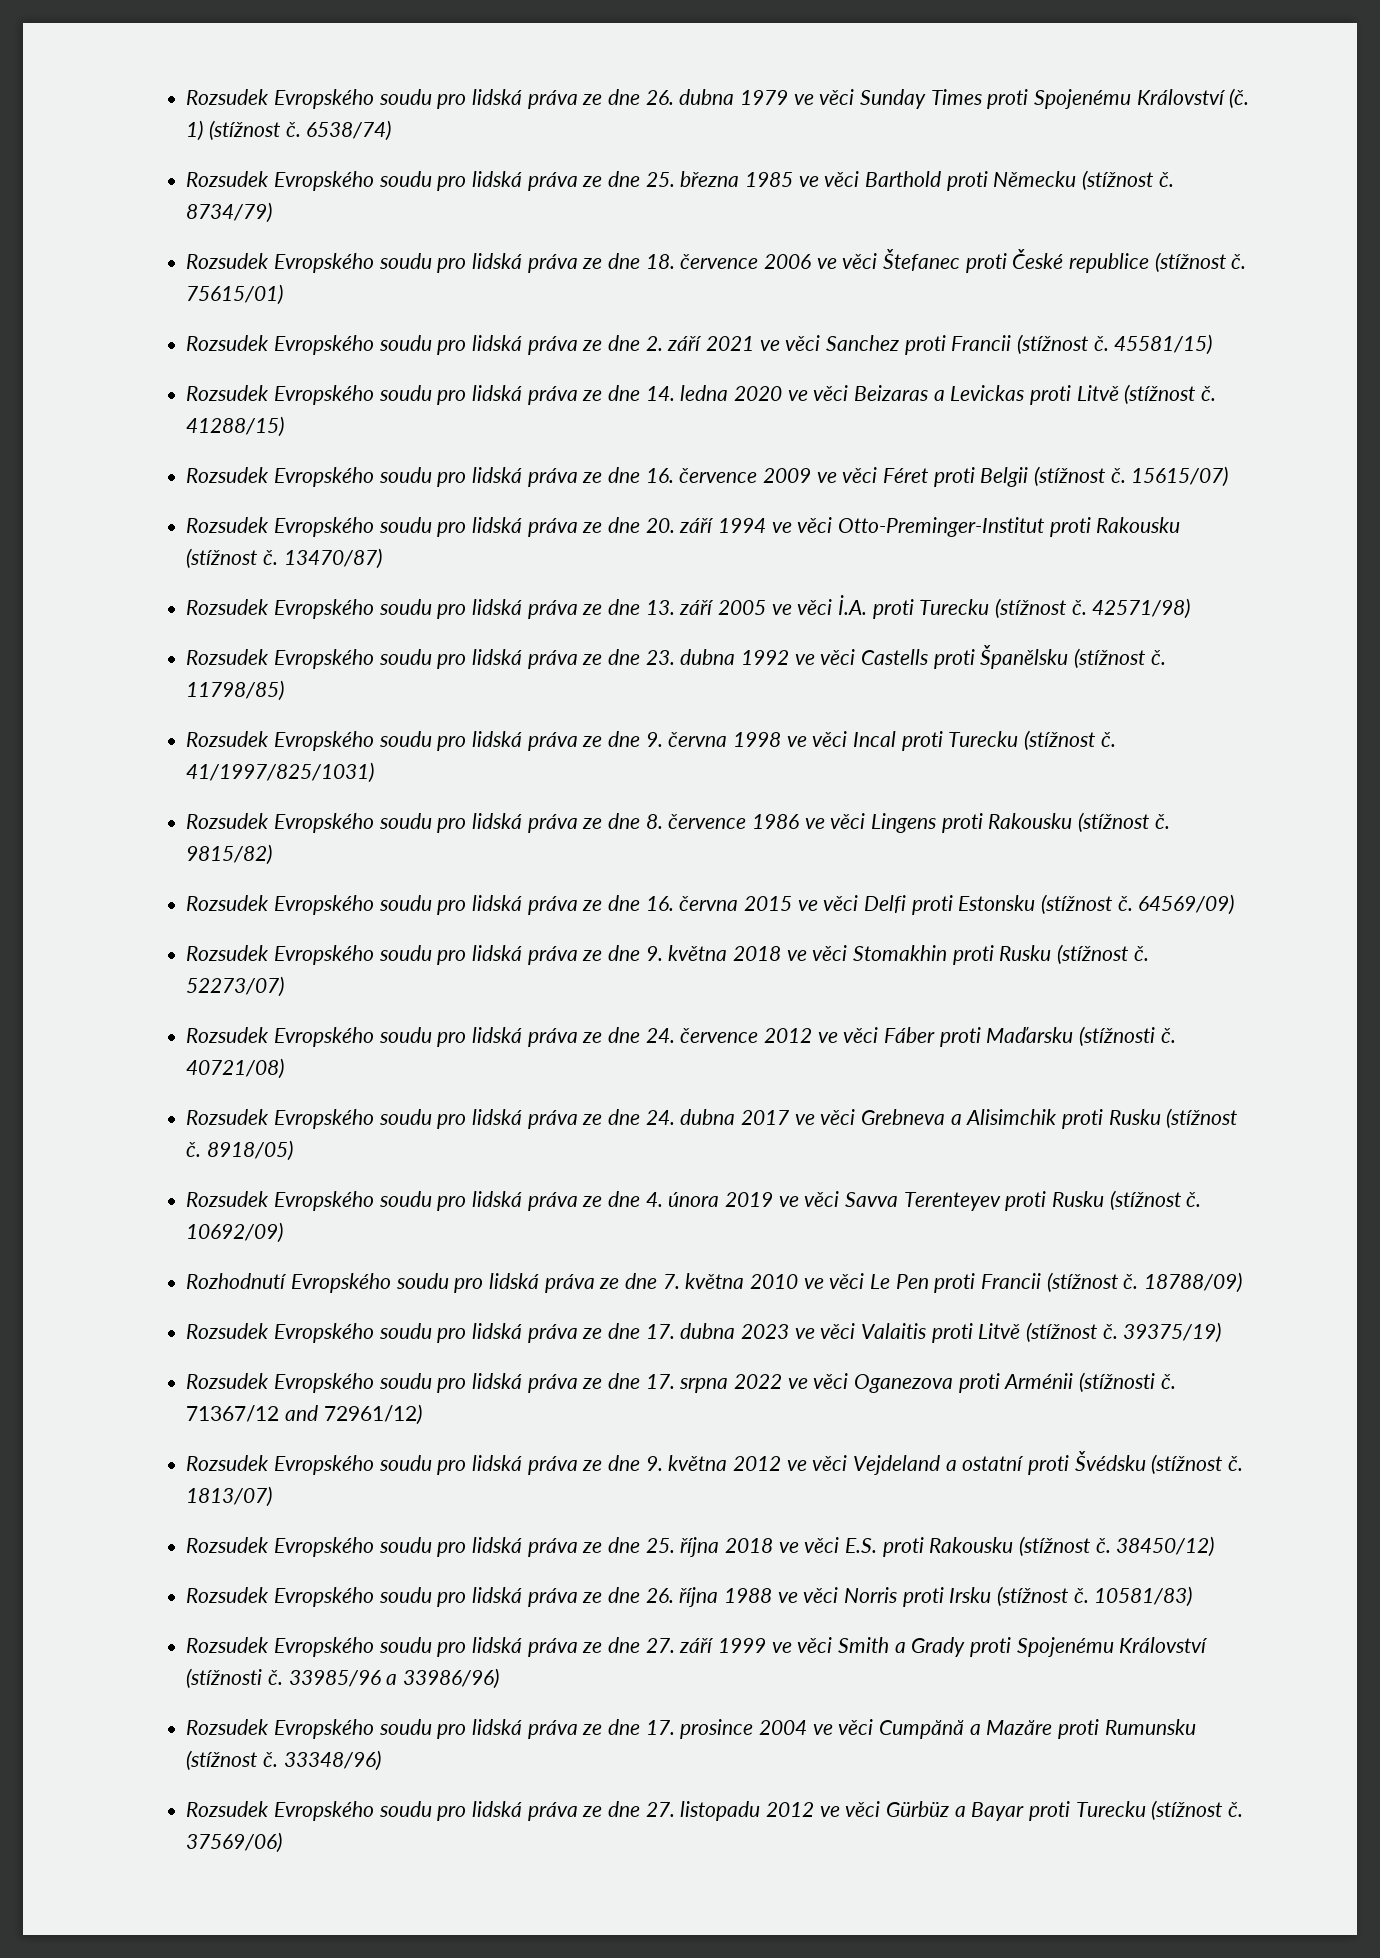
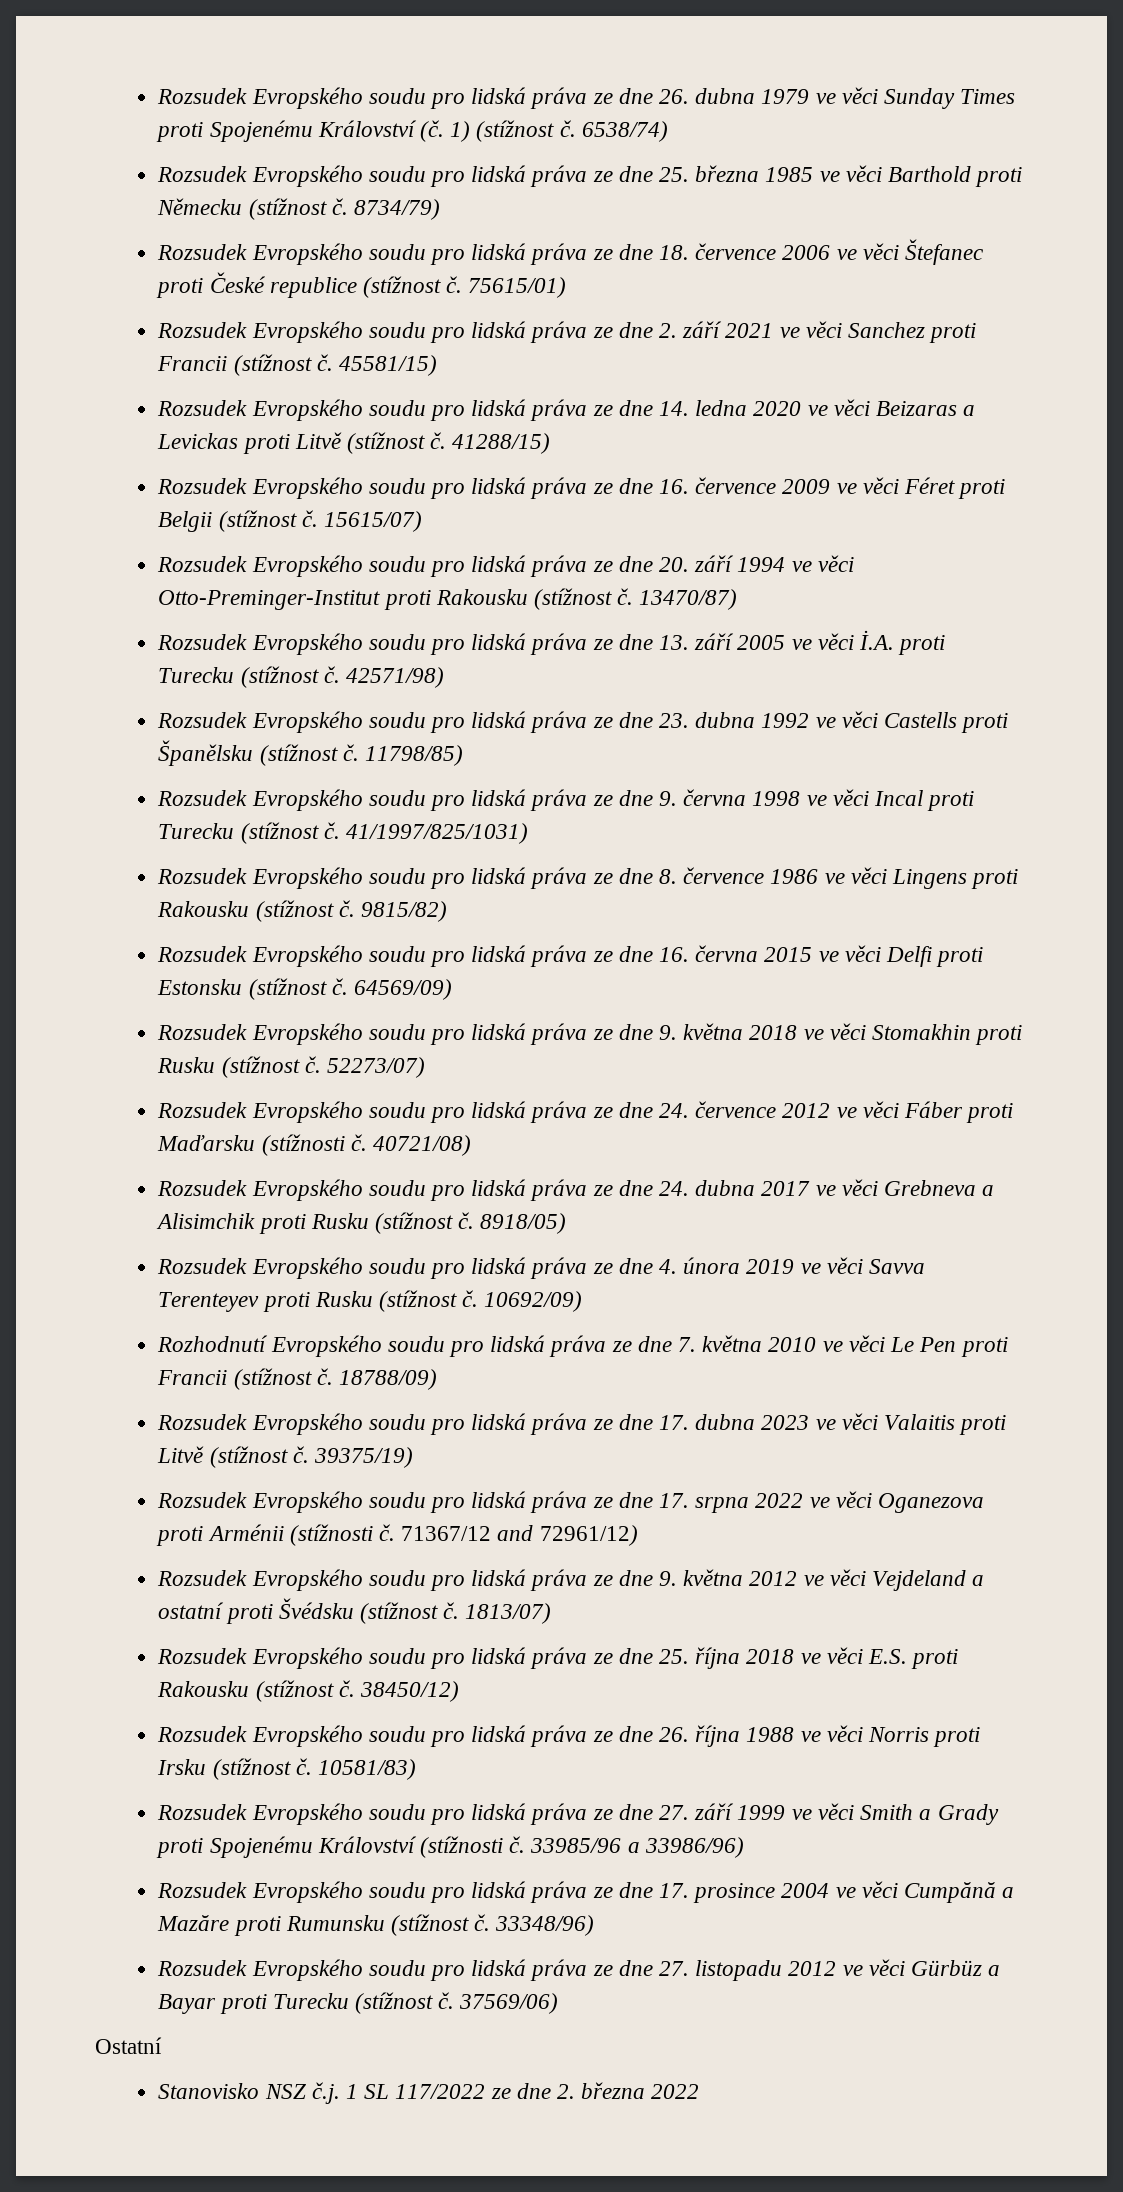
(283, 1842) none -> [95,2037,162,2054] [158,2082,700,2104] // Ostatní // Stanovisko NSZ č.j. 1 SL 117/2022 ze dne 2. března 2022

